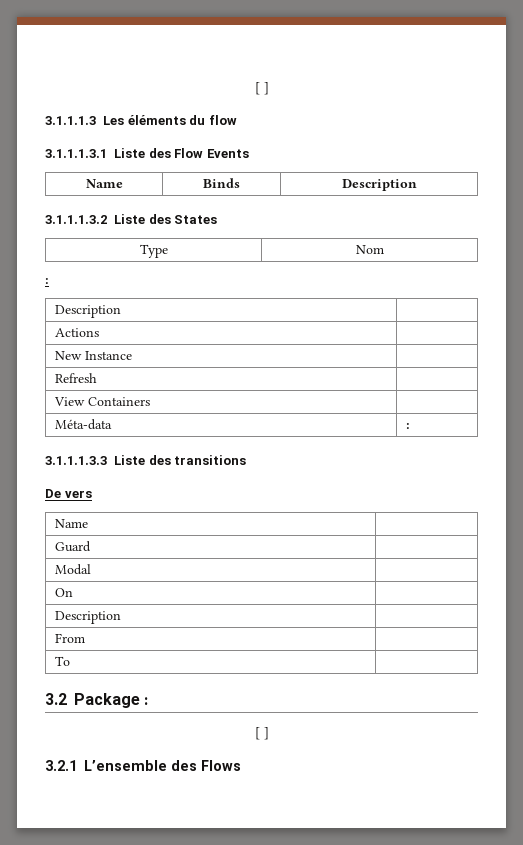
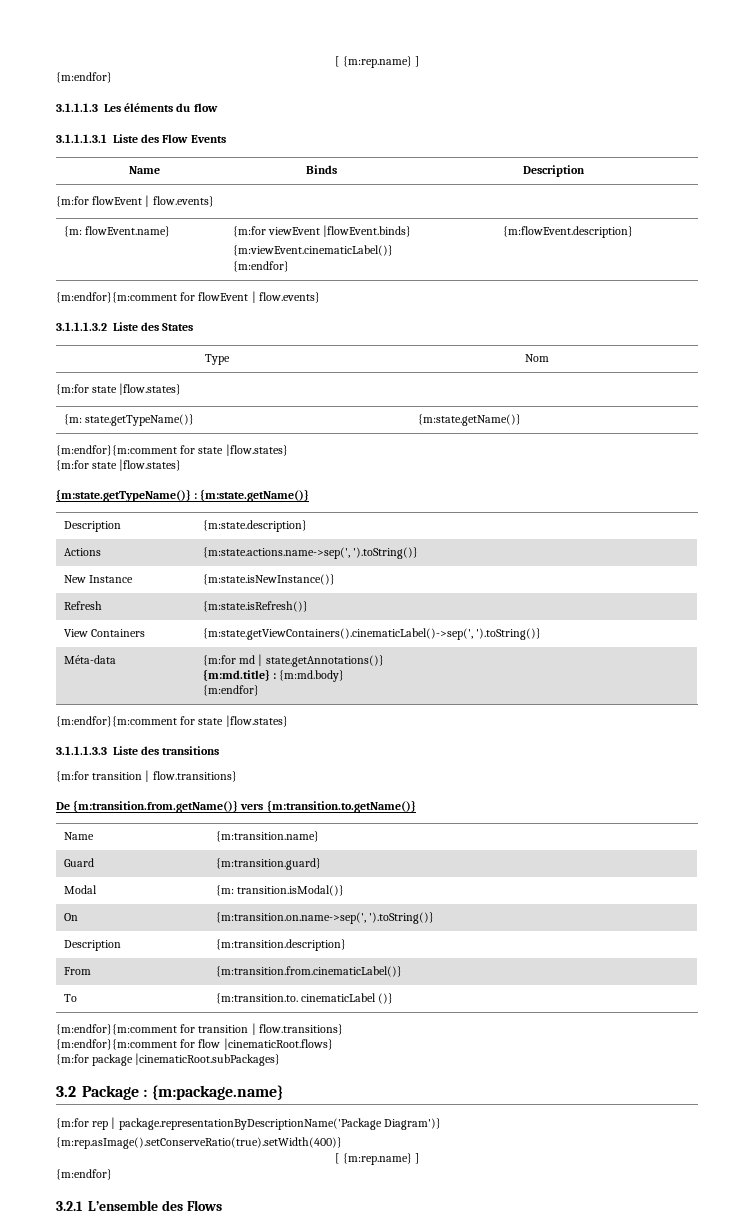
[254,82,269,95] [ ] -> [335,56,419,68] [56,72,112,83] [ {m:rep.name} ] // {m:endfor}
(417, 185) none -> [56,195,214,207] [63,226,171,237] [232,225,412,237] [232,245,393,256] [232,261,289,272] [502,226,633,238] [56,291,320,303] // {m:for flowEvent | flow.events} // {m: flowEvent.name} | {m:for viewEvent |flowEvent.binds} // {m:viewEvent.cinematicLabel()} // {m:endfor} | {m:flowEvent.description} // {m:endfor}{m:comment for flowEvent | flow.events}
[45,278,49,284] [54,305,121,318] : // Description | -> [56,383,182,395] [63,414,195,426] [417,414,521,426] [56,444,288,456] [56,459,182,471] [56,489,310,502] [63,521,121,532] [202,520,307,532] {m:for state |flow.states} // {m: state.getTypeName()} | {m:state.getName()} // {m:endfor}{m:comment for state |flow.states} // {m:for state |flow.states} // {m:state.getTypeName()} : {m:state.getName()} // Description | {m:state.description}
(99, 332) none -> [202,547,419,559] {m:state.actions.name->sep(', ').toString()}
(132, 355) none -> [202,574,335,585] {m:state.isNewInstance()}
(97, 378) none -> [202,601,308,612] {m:state.isRefresh()}
(150, 401) none -> [202,628,542,640] {m:state.getViewContainers().cinematicLabel()->sep(', ').toString()}
[405,423,410,429] : -> [202,654,384,667] [202,669,345,682] [202,685,259,696] [56,715,288,727] {m:for md | state.getAnnotations()} // {m:md.title} : {m:md.body} // {m:endfor} // {m:endfor}{m:comment for state |flow.states}
(247, 460) none -> [56,770,237,782] // {m:for transition | flow.transitions}
(61, 493) none -> [73,800,239,813] {m:transition.from.getName()}
[54,519,88,528] // Name | -> [266,800,416,813] [63,832,94,840] [215,831,319,842] {m:transition.to.getName()} // Name | {m:transition.name}
(91, 546) none -> [215,858,321,870] {m:transition.guard}
(91, 569) none -> [215,885,345,896] {m: transition.isModal()}
[54,611,121,624] // Description | -> [215,912,435,924] [63,940,121,951] [215,939,346,951] {m:transition.on.name->sep(', ').toString()} // Description | {m:transition.description}
(85, 638) none -> [215,966,402,977] {m:transition.from.cinematicLabel()}
[45,693,149,708] [254,727,269,740] // 3.2 Package : // [ ] -> [215,993,394,1004] [56,1023,343,1035] [56,1038,333,1050] [56,1053,281,1066] [56,1085,283,1100] [56,1117,441,1130] [56,1137,342,1149] [335,1153,419,1165] [56,1169,112,1180] {m:transition.to. cinematicLabel ()} // {m:endfor}{m:comment for transition | flow.transitions} // {m:endfor}{m:comment for flow |cinematicRoot.flows} // {m:for package |cinematicRoot.subPackages} // 3.2 Package : {m:package.name} // {m:for rep | package.representationByDescriptionName('Package Diagram')} // {m:rep.asImage().setConserveRatio(true).setWidth(400)} // [ {m:rep.name} ] // {m:endfor}

